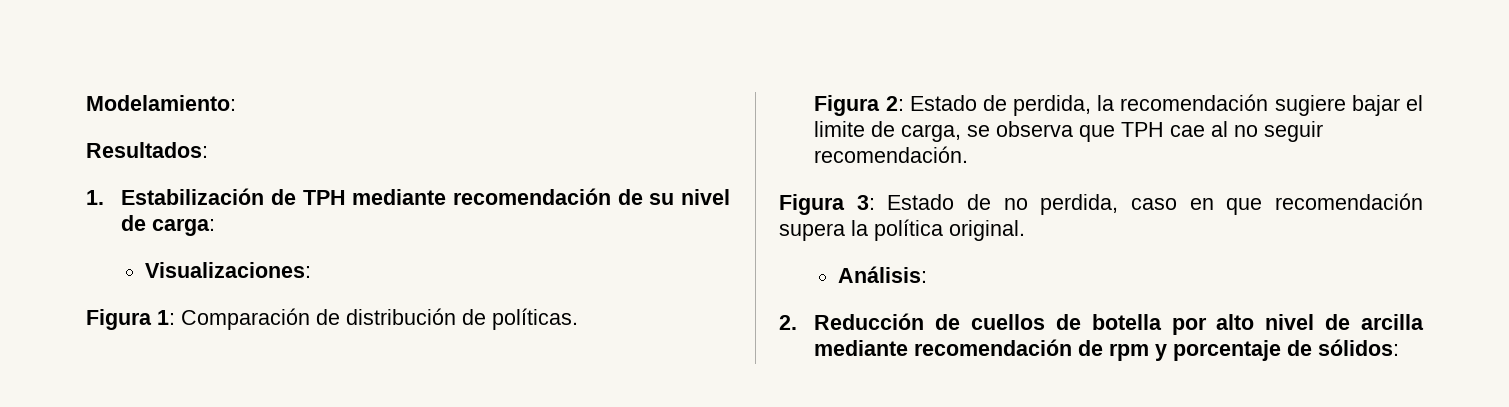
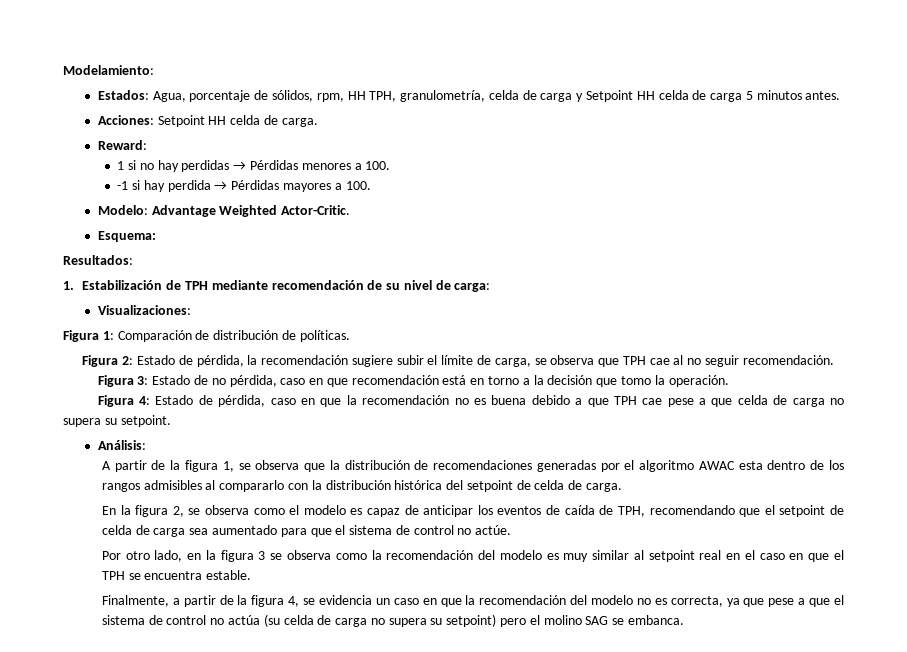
(236, 103) none -> [97,90,841,102] [97,115,318,127] [97,140,147,150] [117,160,391,172] [117,180,371,192] [97,205,351,217] [97,231,156,242] // Estados: Agua, porcentaje de sólidos, rpm, HH TPH, granulometría, celda de carga y Setpoint HH celda de carga 5 minutos antes. // Acciones: Setpoint HH celda de carga. // Reward: // 1 si no hay perdidas → Pérdidas menores a 100. // -1 si hay perdida → Pérdidas mayores a 100. // Modelo: Advantage Weighted Actor-Critic. // Esquema:
[1013,95,1092,116] perdida, -> [196,355,244,367] pérdida,
[1351,95,1423,116] [814,121,866,137] bajar el limite -> [396,355,474,365] subir el límite
[1040,194,1119,215] perdida, -> [229,375,277,387] pérdida,
[779,219,1025,241] [837,266,927,283] [779,313,1424,335] [814,339,1400,361] supera la política original. // Análisis: // 2. Reducción de cuellos de botella por alto nivel de arcilla mediante recomendación de rpm y porcentaje de sólidos: -> [442,375,729,387] [97,395,844,407] [63,415,171,427] [97,440,146,450] [101,460,844,472] [101,480,623,492] [101,505,845,517] [101,525,512,537] [101,550,844,562] [101,570,252,580] [101,595,844,607] [101,614,684,627] está en torno a la decisión que tomo la operación. // Figura 4: Estado de pérdida, caso en que la recomendación no es buena debido a que TPH cae pese a que celda de carga no supera su setpoint. // Análisis: // A partir de la figura 1, se observa que la distribución de recomendaciones generadas por el algoritmo AWAC esta dentro de los rangos admisibles al compararlo con la distribución histórica del setpoint de celda de carga. // En la figura 2, se observa como el modelo es capaz de anticipar los eventos de caída de TPH, recomendando que el setpoint de celda de carga sea aumentado para que el sistema de control no actúe. // Por otro lado, en la figura 3 se observa como la recomendación del modelo es muy similar al setpoint real en el caso en que el TPH se encuentra estable. // Finalmente, a partir de la figura 4, se evidencia un caso en que la recomendación del modelo no es correcta, ya que pese a que el sistema de control no actúa (su celda de carga no supera su setpoint) pero el molino SAG se embanca.

